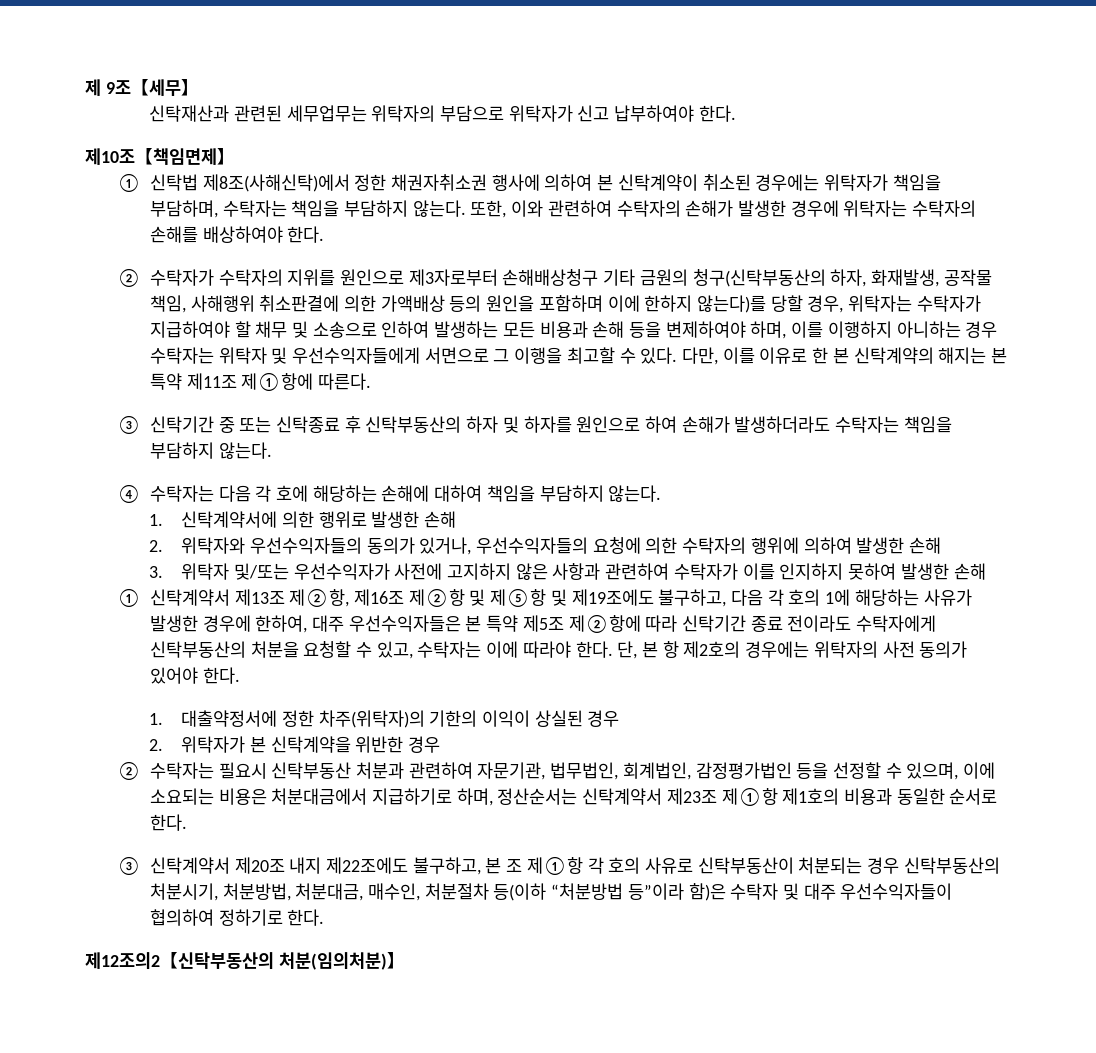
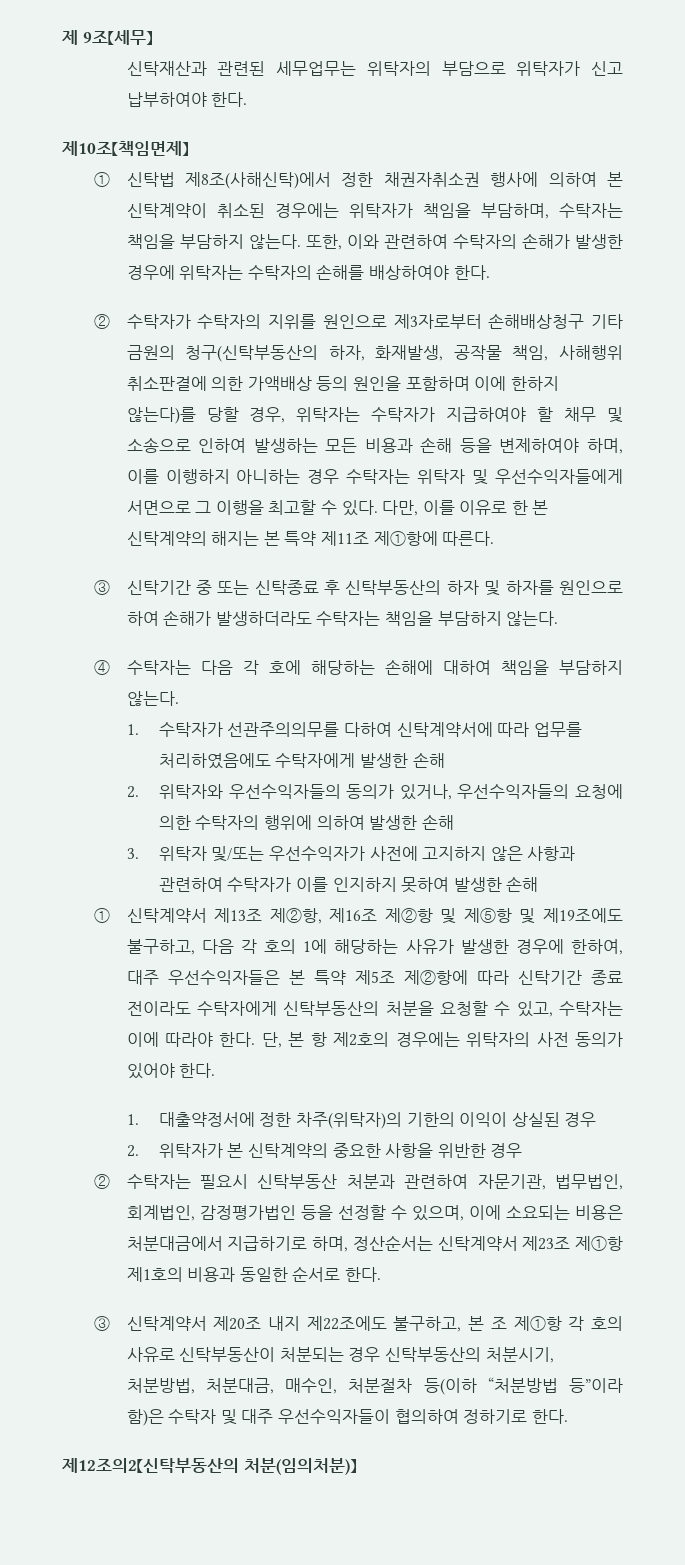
[181,511,367,528] 신탁계약서에 의한 행위로 -> [158,722,582,737] [158,753,356,769] 수탁자가 선관주의의무를 다하여 신탁계약서에 따라 업무를 처리하였음에도 수탁자에게
[270,736,351,753] 신탁계약을 -> [248,1143,434,1158] 신탁계약의 중요한 사항을

